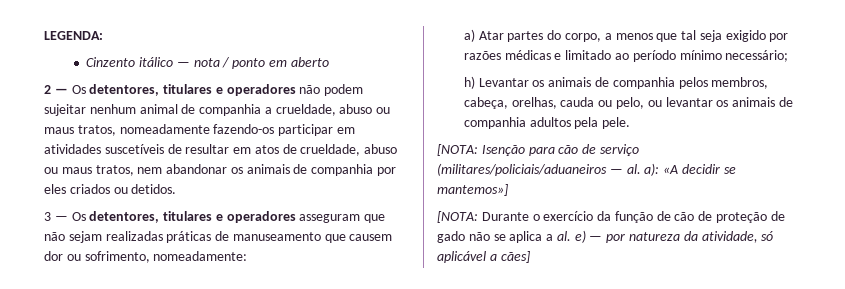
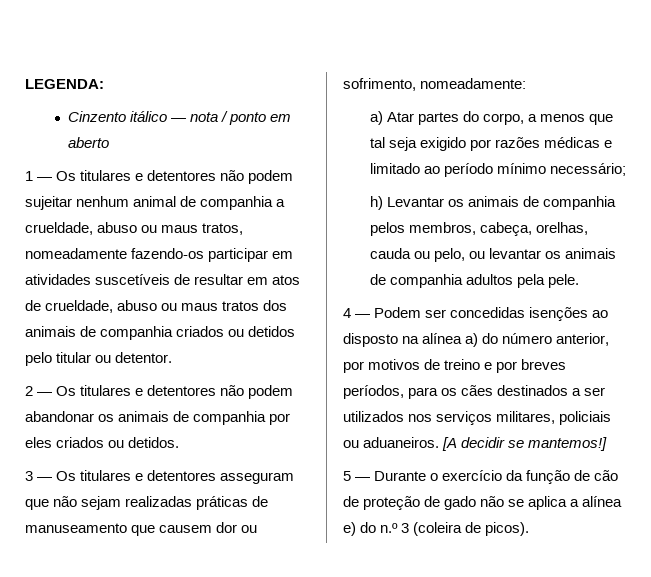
[44,84,296,96] 2 — Os detentores, titulares e operadores -> [25,170,217,181] 1 — Os titulares e detentores
[95,165,163,176] tratos, nem -> [222,300,288,311] [25,326,296,340] [25,352,173,366] [25,385,294,399] tratos dos animais de companhia criados ou detidos pelo titular ou detentor. // 2 — Os titulares e detentores não podem
[89,211,296,223] detentores, titulares e operadores -> [80,470,217,481] titulares e detentores
[437,144,639,156] [437,163,736,176] [437,184,508,196] [437,211,478,223] [NOTA: Isenção para cão de serviço (militares/policiais/aduaneiros — al. a): «A decidir se mantemos»] // [NOTA: -> [343,307,609,321] [343,333,610,347] [343,359,567,373] [343,385,606,399] [343,411,612,425] [343,437,608,451] [343,471,371,481] 4 — Podem ser concedidas isenções ao disposto na alínea a) do número anterior, por motivos de treino e por breves períodos, para os cães destinados a ser utilizados nos serviços militares, policiais ou aduaneiros. [A decidir se mantemos!] // 5 —
[556,230,774,243] [437,251,530,263] al. e) — por natureza da atividade, só aplicável a cães] -> [582,496,623,507] [343,522,530,536] alínea e) do n.º 3 (coleira de picos).

